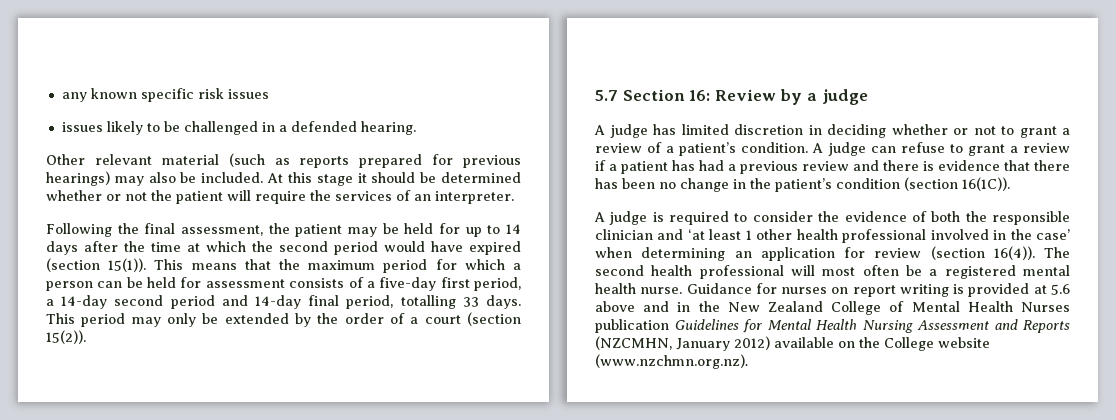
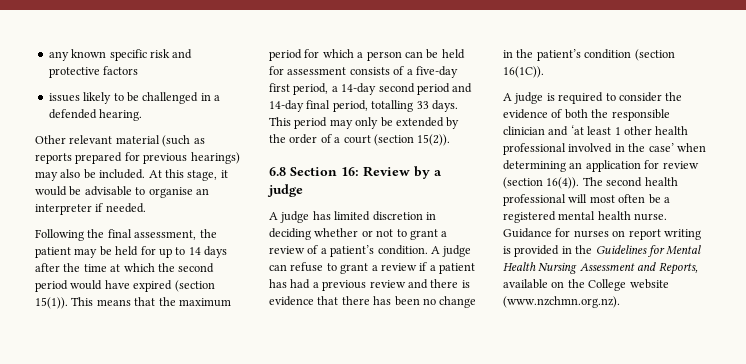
[227,89,269,99] issues -> [172,49,193,59] [48,66,139,78] and protective factors
[316,172,521,186] [46,190,514,204] stage it should be determined whether or not the patient will require the services of an interpreter. -> [187,170,228,181] [35,186,209,198] [35,203,146,215] stage, it would be advisable to organise an interpreter if needed.
[595,90,618,101] 5.7 -> [269,167,286,176] 6.8
[1033,284,1070,295] [595,301,1070,315] [595,319,669,333] at 5.6 above and in the New Zealand College of Mental Health Nurses publication -> [561,245,593,254] in the
[1023,320,1070,333] [595,336,770,351] Reports (NZCMHN, January 2012) -> [658,262,698,275] Reports,

